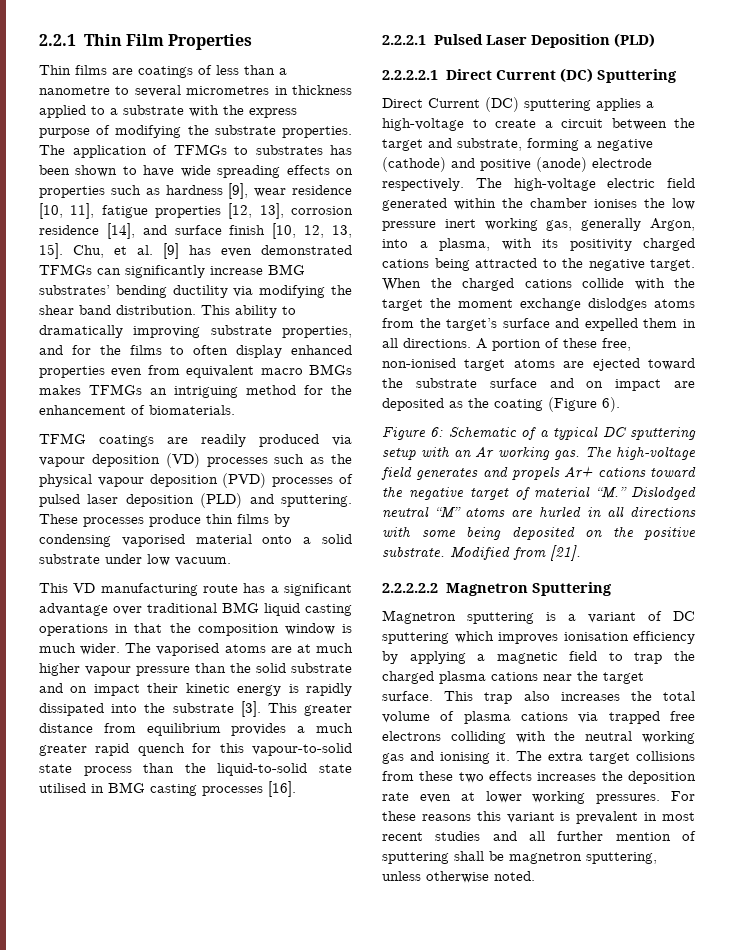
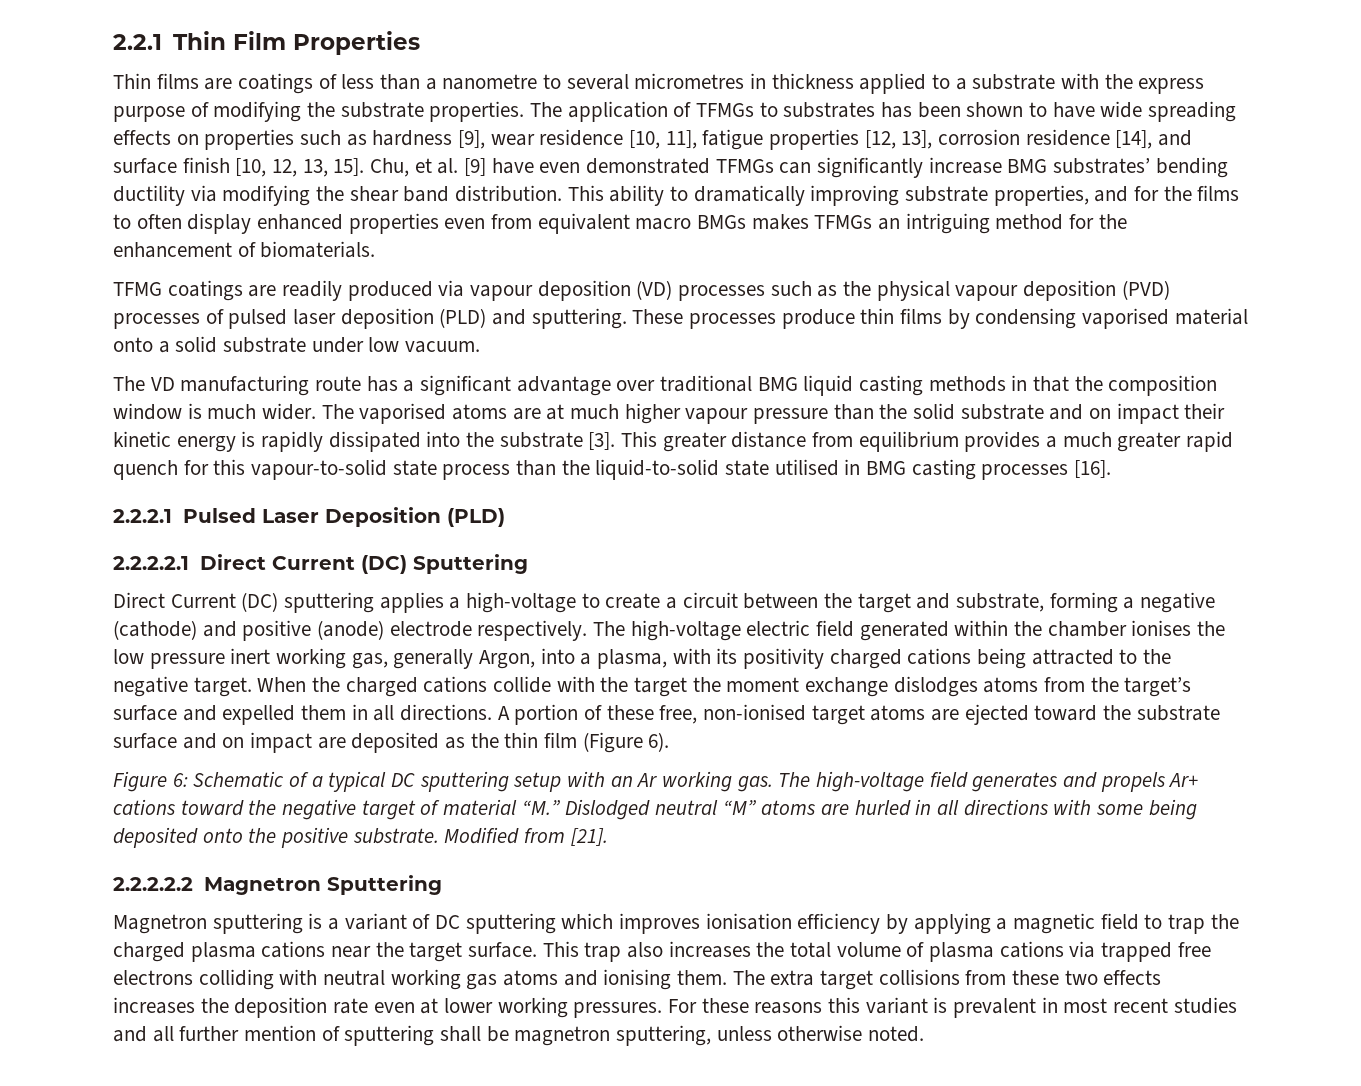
[189,245,211,255] has -> [491,158,534,174] have
[39,583,68,593] This -> [113,376,145,391] The
[39,624,108,636] operations -> [928,376,1006,392] methods
[494,399,543,411] coating -> [504,732,578,748] thin film
[585,530,602,538] on -> [202,828,243,843] onto
[554,731,576,741] the -> (318, 977) none
(404, 758) none -> [503,970,559,986] atoms
[496,752,510,761] it. -> [677,970,728,985] them.

